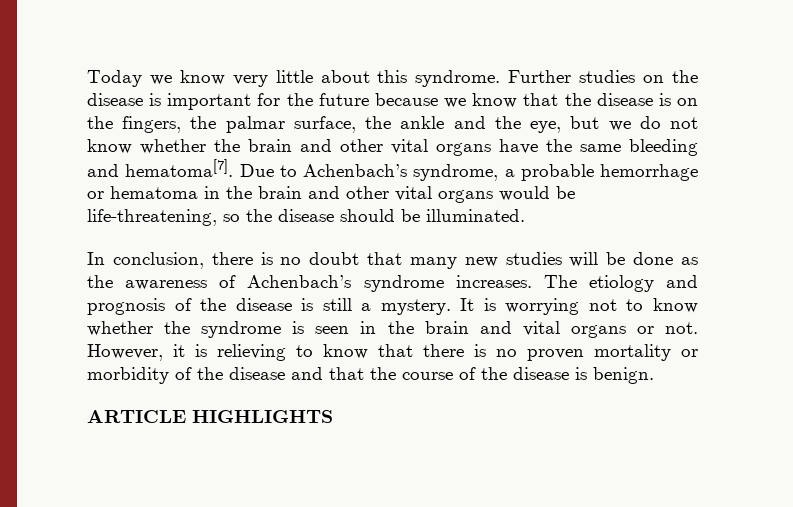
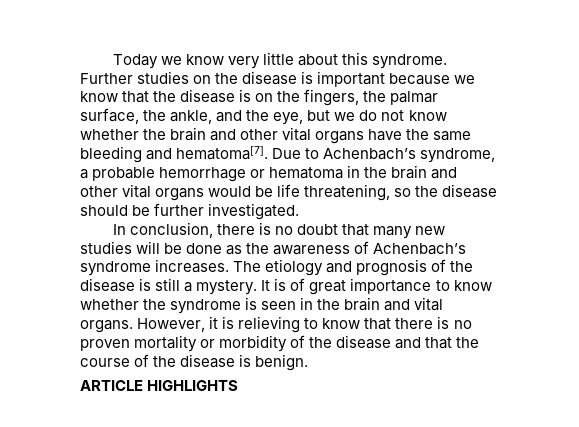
[257,93,369,106] for the future -> (386, 79) none
[400,116,445,129] ankle -> [170,110,213,124] ankle,
[87,209,217,226] life-threatening, -> [277,184,391,201] life threatening,
[426,209,525,222] illuminated. -> [154,203,300,220] further investigated.
[505,298,617,315] worrying not -> [290,278,432,295] of great importance
[570,322,698,338] organs or not. -> [80,320,133,333] organs.

